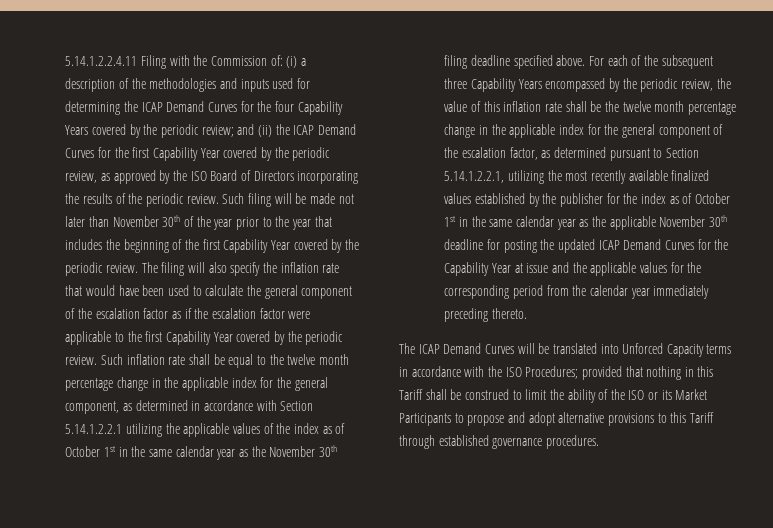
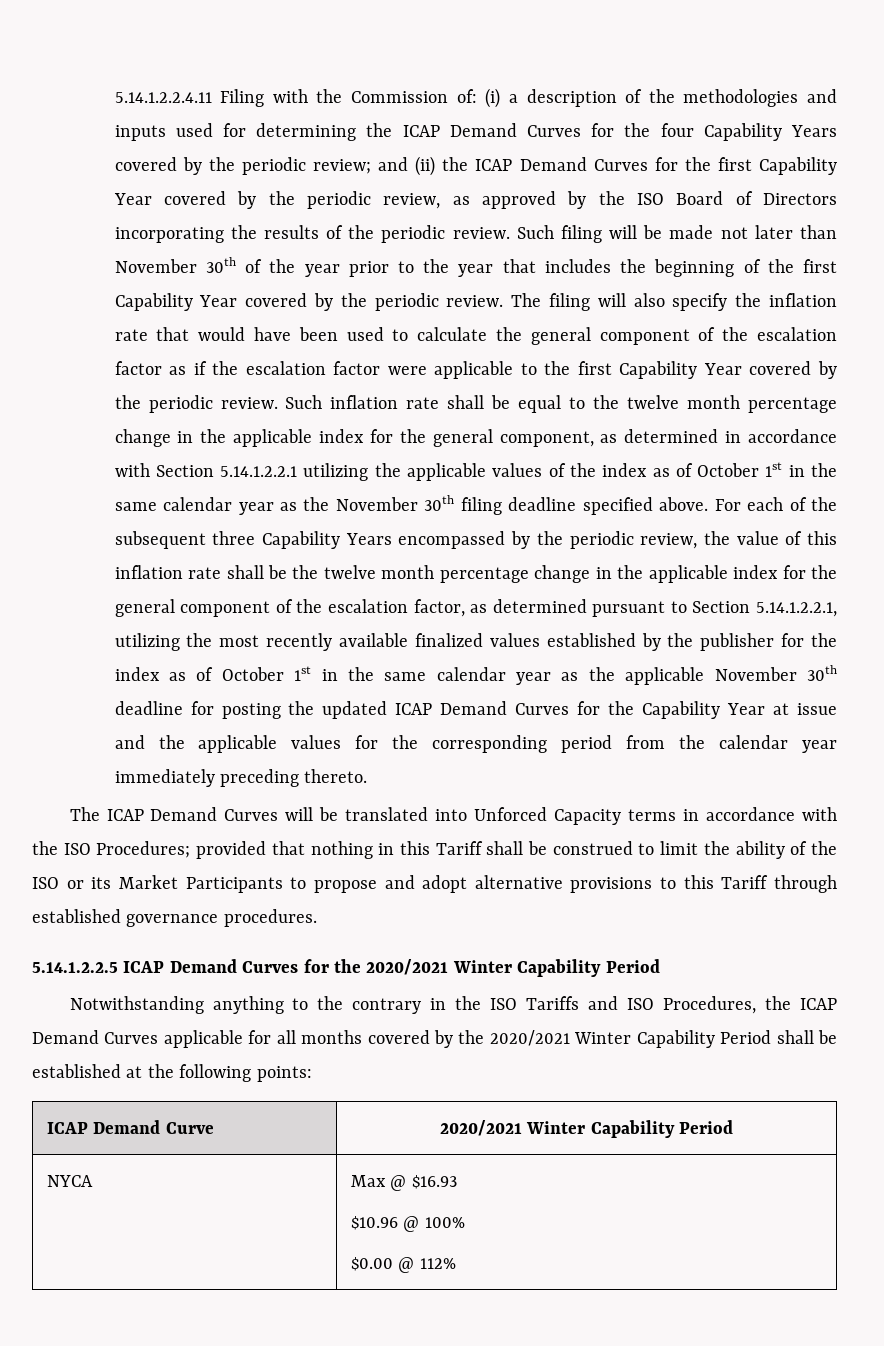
(599, 442) none -> [32,959,660,977] [69,996,837,1014] [32,1030,838,1048] [32,1064,312,1082] [46,1120,214,1134] [439,1120,734,1138] [46,1175,93,1187] [350,1175,457,1191] [350,1216,465,1232] [350,1257,456,1273] // 5.14.1.2.2.5 ICAP Demand Curves for the 2020/2021 Winter Capability Period // Notwithstanding anything to the contrary in the ISO Tariffs and ISO Procedures, the ICAP Demand Curves applicable for all months covered by the 2020/2021 Winter Capability Period shall be established at the following points: // ICAP Demand Curve | 2020/2021 Winter Capability Period // NYCA | Max @ $16.93 // $10.96 @ 100% // $0.00 @ 112%

